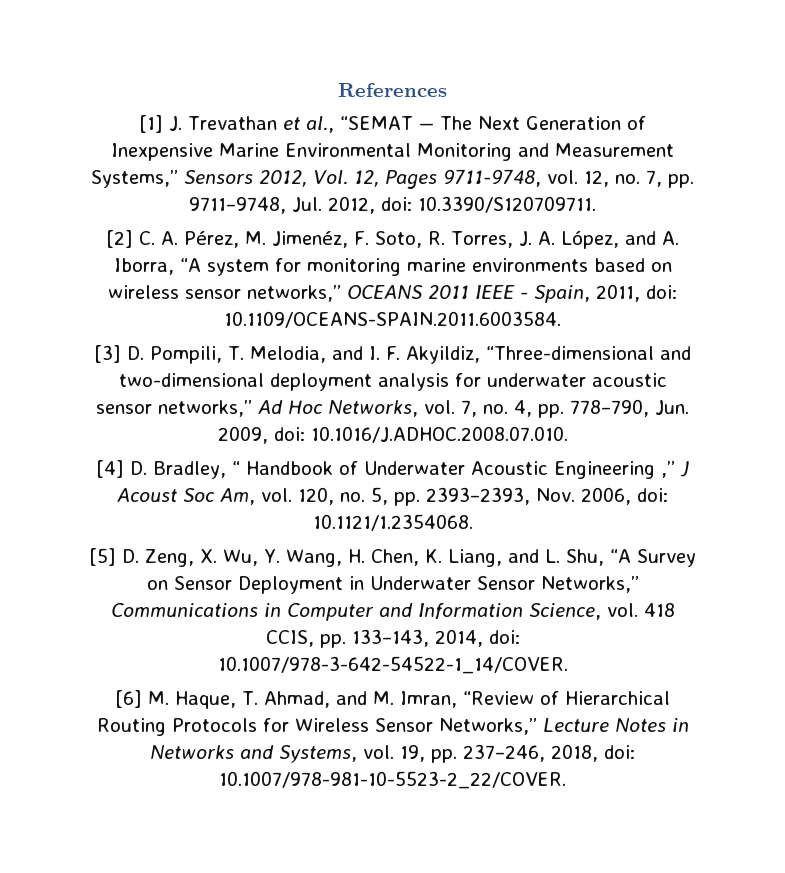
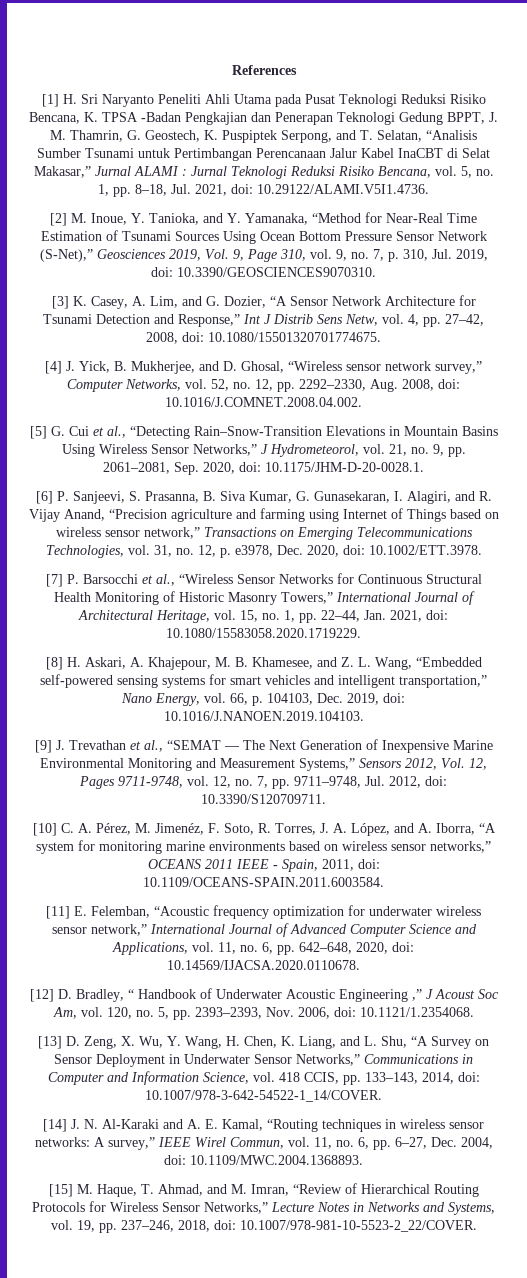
(164, 124) none -> [62,94,486,107] [29,112,498,125] [50,130,477,143] [37,148,490,161] [33,166,494,179] [98,184,429,197] [50,212,477,226] [40,230,487,244] [39,249,488,262] [151,267,376,277] [51,295,476,309] [43,314,484,327] [146,332,381,344] [45,361,482,374] [67,379,460,392] [165,397,362,407] [29,426,498,439] [61,444,466,457] [103,462,424,475] [35,491,492,504] [28,508,499,522] [55,527,473,540] [45,545,482,558] [45,573,482,587] [54,591,475,605] [78,610,448,623] [166,628,361,638] [45,657,482,670] [40,674,487,688] [121,693,405,706] [163,711,364,721] [34,740,52,753] H. Sri Naryanto Peneliti Ahli Utama pada Pusat Teknologi Reduksi Risiko Bencana, K. TPSA -Badan Pengkajian dan Penerapan Teknologi Gedung BPPT, J. M. Thamrin, G. Geostech, K. Puspiptek Serpong, and T. Selatan, “Analisis Sumber Tsunami untuk Pertimbangan Perencanaan Jalur Kabel InaCBT di Selat Makasar,” Jurnal ALAMI : Jurnal Teknologi Reduksi Risiko Bencana, vol. 5, no. 1, pp. 8–18, Jul. 2021, doi: 10.29122/ALAMI.V5I1.4736. // [2] M. Inoue, Y. Tanioka, and Y. Yamanaka, “Method for Near-Real Time Estimation of Tsunami Sources Using Ocean Bottom Pressure Sensor Network (S-Net),” Geosciences 2019, Vol. 9, Page 310, vol. 9, no. 7, p. 310, Jul. 2019, doi: 10.3390/GEOSCIENCES9070310. // [3] K. Casey, A. Lim, and G. Dozier, “A Sensor Network Architecture for Tsunami Detection and Response,” Int J Distrib Sens Netw, vol. 4, pp. 27–42, 2008, doi: 10.1080/15501320701774675. // [4] J. Yick, B. Mukherjee, and D. Ghosal, “Wireless sensor network survey,” Computer Networks, vol. 52, no. 12, pp. 2292–2330, Aug. 2008, doi: 10.1016/J.COMNET.2008.04.002. // [5] G. Cui et al., “Detecting Rain–Snow-Transition Elevations in Mountain Basins Using Wireless Sensor Networks,” J Hydrometeorol, vol. 21, no. 9, pp. 2061–2081, Sep. 2020, doi: 10.1175/JHM-D-20-0028.1. // [6] P. Sanjeevi, S. Prasanna, B. Siva Kumar, G. Gunasekaran, I. Alagiri, and R. Vijay Anand, “Precision agriculture and farming using Internet of Things based on wireless sensor network,” Transactions on Emerging Telecommunications Technologies, vol. 31, no. 12, p. e3978, Dec. 2020, doi: 10.1002/ETT.3978. // [7] P. Barsocchi et al., “Wireless Sensor Networks for Continuous Structural Health Monitoring of Historic Masonry Towers,” International Journal of Architectural Heritage, vol. 15, no. 1, pp. 22–44, Jan. 2021, doi: 10.1080/15583058.2020.1719229. // [8] H. Askari, A. Khajepour, M. B. Khamesee, and Z. L. Wang, “Embedded self-powered sensing systems for smart vehicles and intelligent transportation,” Nano Energy, vol. 66, p. 104103, Dec. 2019, doi: 10.1016/J.NANOEN.2019.104103. // [9]
[106,230,134,248] [2] -> [32,823,57,836] [10]
[93,345,692,364] [118,373,667,391] [96,399,689,418] [217,426,568,444] [96,460,124,478] [3] D. Pompili, T. Melodia, and I. F. Akyildiz, “Three-dimensional and two-dimensional deployment analysis for underwater acoustic sensor networks,” Ad Hoc Networks, vol. 7, no. 4, pp. 778–790, Jun. 2009, doi: 10.1016/J.ADHOC.2008.07.010. // [4] -> [46,905,481,919] [51,923,477,937] [112,942,414,955] [167,960,360,970] [29,989,54,1002] [11] E. Felemban, “Acoustic frequency optimization for underwater wireless sensor network,” International Journal of Advanced Computer Science and Applications, vol. 11, no. 6, pp. 642–648, 2020, doi: 10.14569/IJACSA.2020.0110678. // [12]
[89,548,117,566] [5] -> [38,1036,62,1049] [13]
[115,690,143,708] [6] -> [43,1119,484,1132] [34,1137,493,1150] [164,1155,363,1165] [48,1184,73,1197] [14] J. N. Al-Karaki and A. E. Kamal, “Routing techniques in wireless sensor networks: A survey,” IEEE Wirel Commun, vol. 11, no. 6, pp. 6–27, Dec. 2004, doi: 10.1109/MWC.2004.1368893. // [15]

